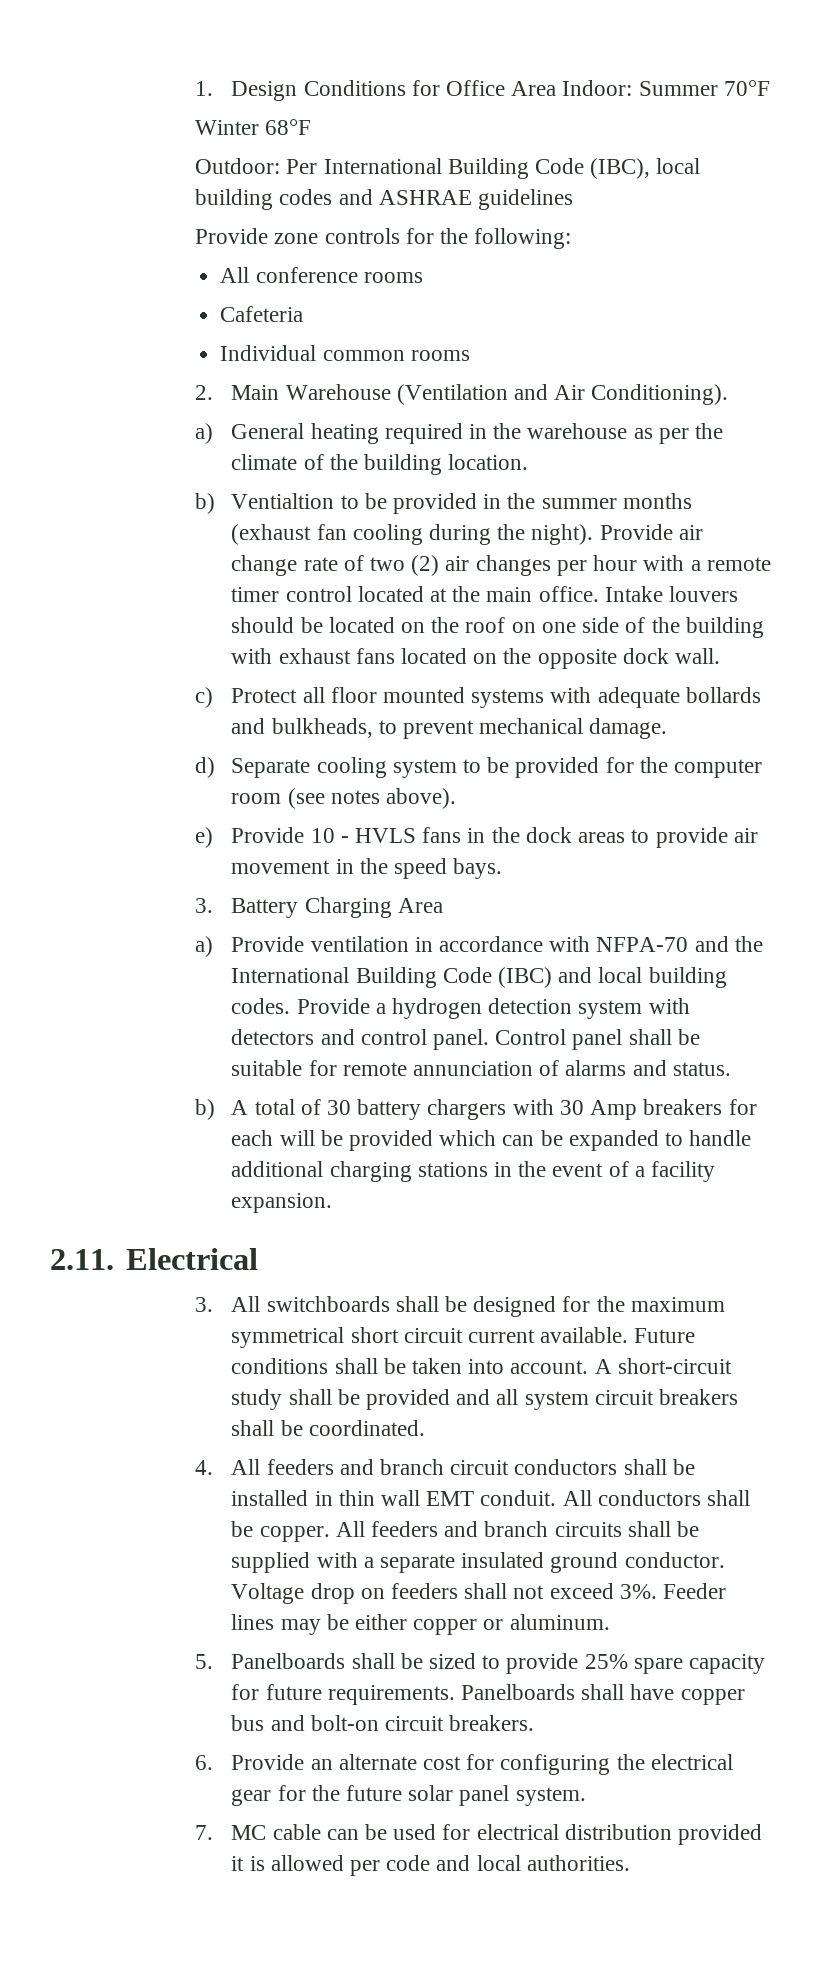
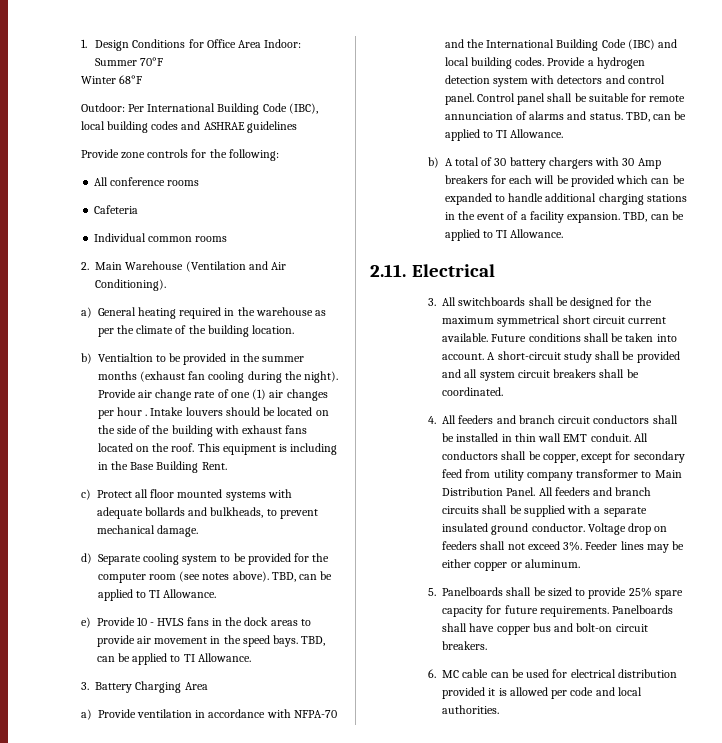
[370,555,440,576] two (2) -> [230,389,267,400] one (1)
[643,555,771,571] [231,586,599,602] with a remote timer control located at the main office. -> [145,414,148,416] .
[465,617,576,633] roof on one -> (115, 429) none
[537,648,721,669] opposite dock wall. -> [171,443,338,455] [97,461,227,473] roof. This equipment is including in the Base Building Rent.
(457, 798) none -> [271,571,333,582] [97,589,217,601] TBD, can be applied to TI Allowance.
(503, 868) none -> [301,636,326,646] [96,653,251,665] TBD, can be applied to TI Allowance.
(731, 1069) none -> [625,111,687,122] [444,129,564,141] TBD, can be applied to TI Allowance.
(333, 1203) none -> [623,211,684,222] [444,229,564,241] TBD, can be applied to TI Allowance.
[259,1526,330,1542] copper. -> [542,451,685,463] [442,469,682,481] [442,487,536,496] copper, except for secondary feed from utility company transformer to Main Distribution Panel.
[231,1754,733,1775] [231,1785,586,1806] [195,1825,214,1840] Provide an alternate cost for configuring the electrical gear for the future solar panel system. // 7. -> (436, 673) none

